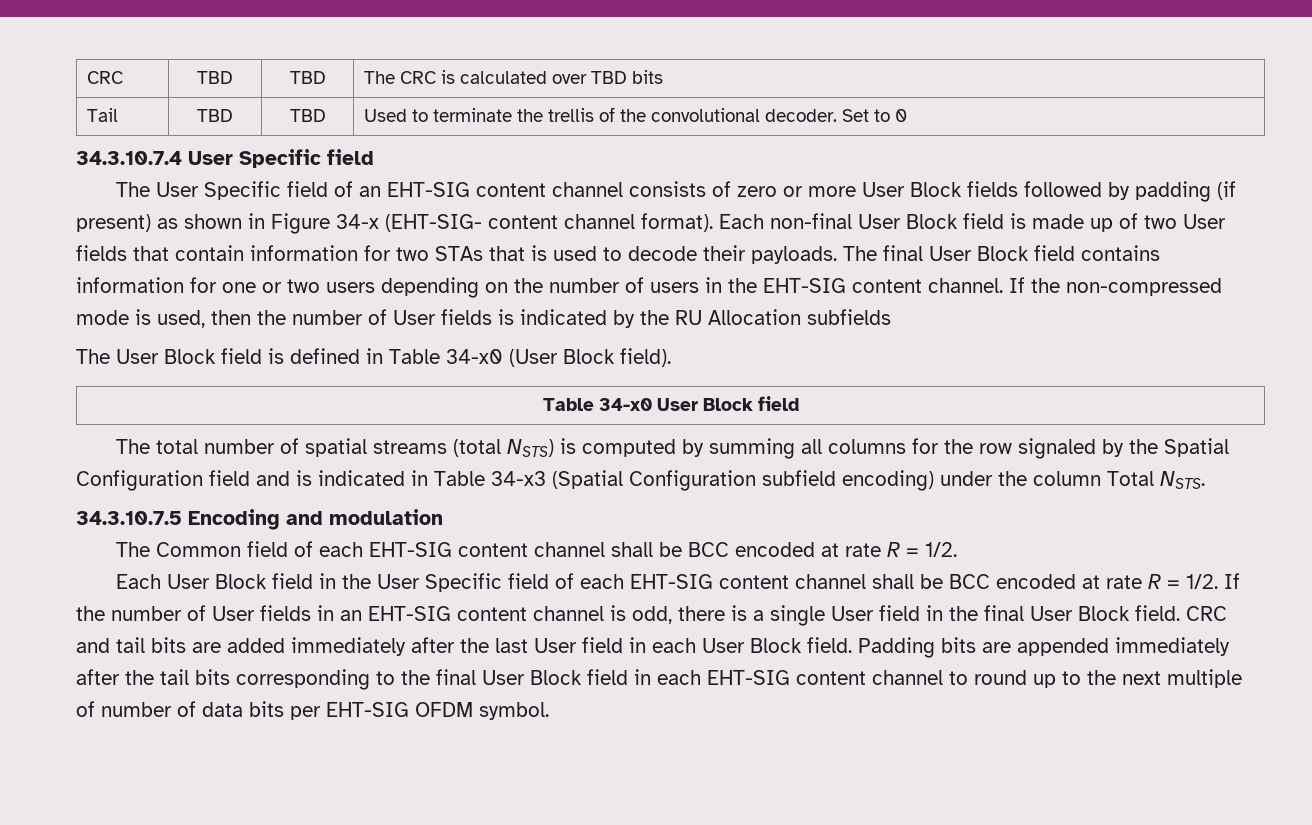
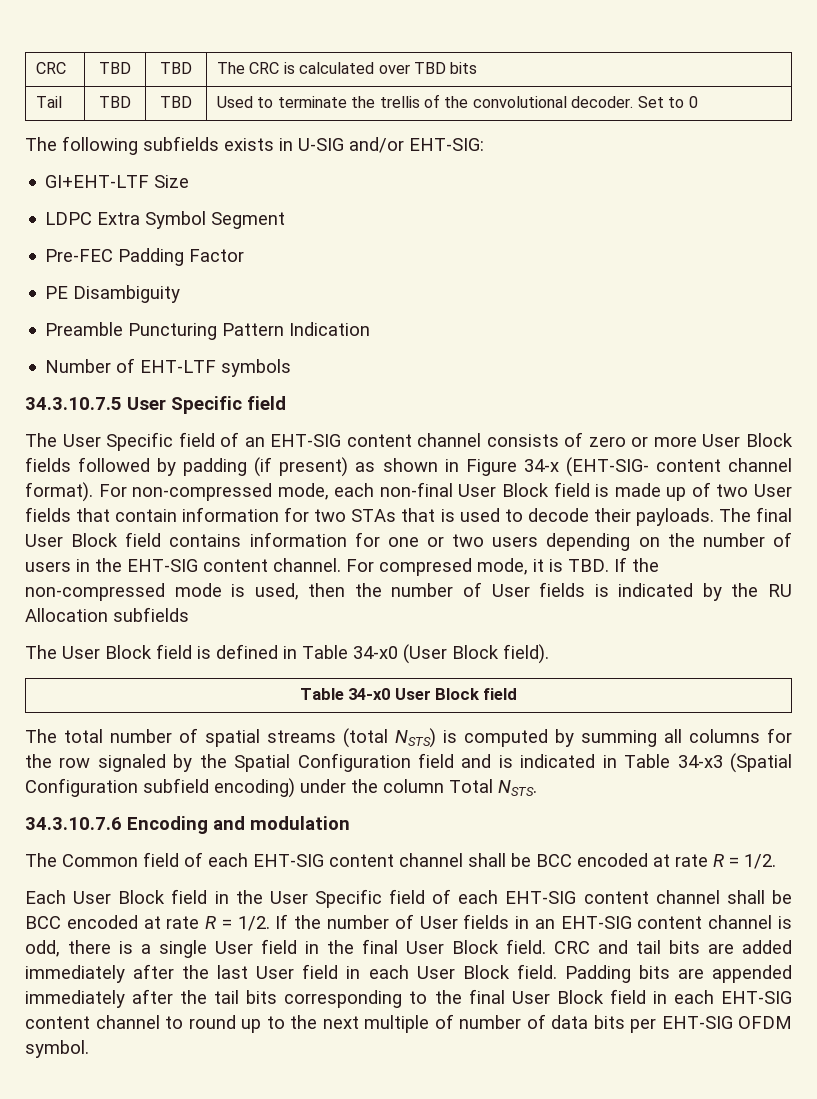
[76,151,182,165] 34.3.10.7.4 -> [25,136,484,155] [45,175,190,188] [45,211,286,229] [45,248,245,266] [45,285,181,303] [45,322,371,340] [45,358,292,377] [25,397,122,410] The following subfields exists in U-SIG and/or EHT-SIG: // GI+EHT-LTF Size // LDPC Extra Symbol Segment // Pre-FEC Padding Factor // PE Disambiguity // Preamble Puncturing Pattern Indication // Number of EHT-LTF symbols // 34.3.10.7.5
[719,214,764,229] Each -> [98,483,375,501] For non-compressed mode, each
(1003, 285) none -> [346,558,609,576] For compresed mode, it is TBD.
[76,511,182,525] 34.3.10.7.5 -> [25,817,122,830] 34.3.10.7.6

